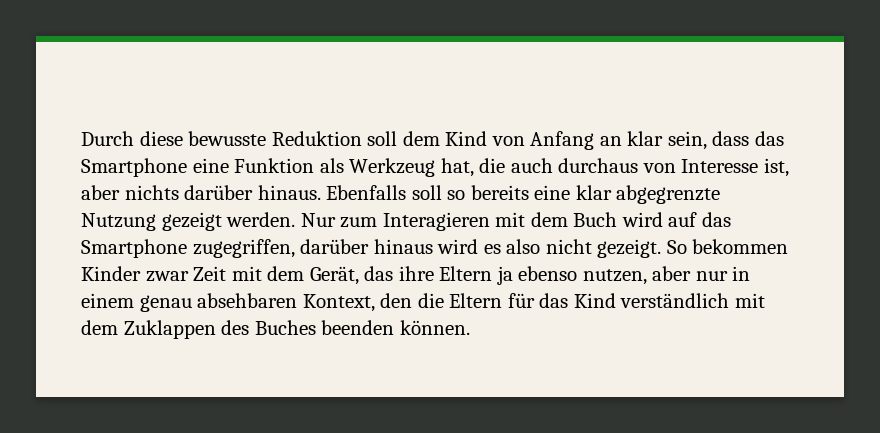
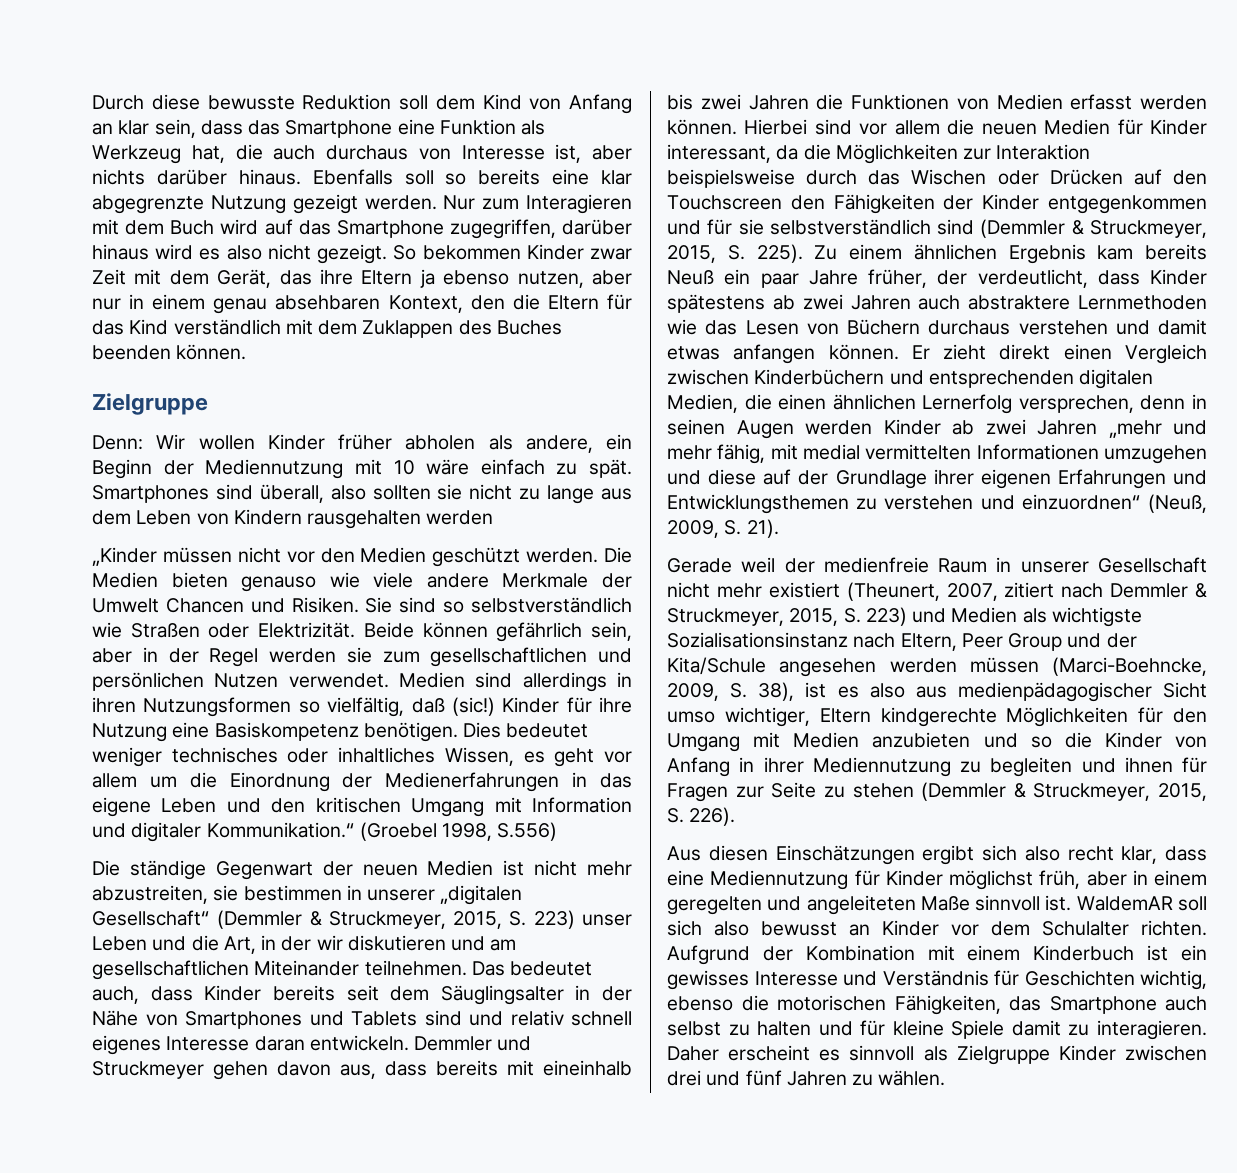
(470, 327) none -> [92,393,208,415] [92,434,632,453] [92,459,632,479] [92,484,633,504] [92,509,494,529] [92,547,632,567] [92,572,632,592] [92,597,632,613] [92,622,632,642] [92,647,632,667] [92,672,632,692] [92,697,632,717] [92,722,589,742] [92,747,632,767] [92,772,632,792] [92,797,632,817] [92,822,558,842] [92,860,632,880] [92,885,523,905] [92,910,632,929] [92,935,517,954] [92,960,593,980] [92,985,632,1005] [92,1010,632,1029] [92,1035,532,1055] [92,1060,632,1080] [667,94,1207,110] [667,119,1207,135] [667,144,1091,164] [667,169,1207,188] [667,194,1207,214] [667,219,1207,238] [667,244,1207,264] [667,269,1207,288] [667,294,1207,313] [667,319,1207,335] [667,344,1207,364] [667,369,1154,389] [667,394,1207,414] [667,419,1207,439] [667,444,1207,464] [667,469,1207,489] [667,494,1207,514] [667,519,779,538] [667,557,1207,573] [667,582,1207,601] [667,607,1142,627] [667,632,1137,651] [667,657,1207,677] [667,682,1207,702] [667,707,1207,727] [667,732,1207,752] [667,757,1207,777] [667,782,1207,802] [667,807,736,826] [667,845,1207,865] [667,870,1207,890] [667,895,1207,915] [667,920,1207,936] [667,945,1207,965] [667,970,1207,990] [667,995,1207,1015] [667,1020,1207,1040] [667,1045,1207,1065] [667,1070,946,1086] // Zielgruppe // Denn: Wir wollen Kinder früher abholen als andere, ein Beginn der Mediennutzung mit 10 wäre einfach zu spät. Smartphones sind überall, also sollten sie nicht zu lange aus dem Leben von Kindern rausgehalten werden // „Kinder müssen nicht vor den Medien geschützt werden. Die Medien bieten genauso wie viele andere Merkmale der Umwelt Chancen und Risiken. Sie sind so selbstverständlich wie Straßen oder Elektrizität. Beide können gefährlich sein, aber in der Regel werden sie zum gesellschaftlichen und persönlichen Nutzen verwendet. Medien sind allerdings in ihren Nutzungsformen so vielfältig, daß (sic!) Kinder für ihre Nutzung eine Basiskompetenz benötigen. Dies bedeutet weniger technisches oder inhaltliches Wissen, es geht vor allem um die Einordnung der Medienerfahrungen in das eigene Leben und den kritischen Umgang mit Information und digitaler Kommunikation.“ (Groebel 1998, S.556) // Die ständige Gegenwart der neuen Medien ist nicht mehr abzustreiten, sie bestimmen in unserer „digitalen Gesellschaft“ (Demmler & Struckmeyer, 2015, S. 223) unser Leben und die Art, in der wir diskutieren und am gesellschaftlichen Miteinander teilnehmen. Das bedeutet auch, dass Kinder bereits seit dem Säuglingsalter in der Nähe von Smartphones und Tablets sind und relativ schnell eigenes Interesse daran entwickeln. Demmler und Struckmeyer gehen davon aus, dass bereits mit eineinhalb bis zwei Jahren die Funktionen von Medien erfasst werden können. Hierbei sind vor allem die neuen Medien für Kinder interessant, da die Möglichkeiten zur Interaktion beispielsweise durch das Wischen oder Drücken auf den Touchscreen den Fähigkeiten der Kinder entgegenkommen und für sie selbstverständlich sind (Demmler & Struckmeyer, 2015, S. 225). Zu einem ähnlichen Ergebnis kam bereits Neuß ein paar Jahre früher, der verdeutlicht, dass Kinder spätestens ab zwei Jahren auch abstraktere Lernmethoden wie das Lesen von Büchern durchaus verstehen und damit etwas anfangen können. Er zieht direkt einen Vergleich zwischen Kinderbüchern und entsprechenden digitalen Medien, die einen ähnlichen Lernerfolg versprechen, denn in seinen Augen werden Kinder ab zwei Jahren „mehr und mehr fähig, mit medial vermittelten Informationen umzugehen und diese auf der Grundlage ihrer eigenen Erfahrungen und Entwicklungsthemen zu verstehen und einzuordnen“ (Neuß, 2009, S. 21). // Gerade weil der medienfreie Raum in unserer Gesellschaft nicht mehr existiert (Theunert, 2007, zitiert nach Demmler & Struckmeyer, 2015, S. 223) und Medien als wichtigste Sozialisationsinstanz nach Eltern, Peer Group und der Kita/Schule angesehen werden müssen (Marci-Boehncke, 2009, S. 38), ist es also aus medienpädagogischer Sicht umso wichtiger, Eltern kindgerechte Möglichkeiten für den Umgang mit Medien anzubieten und so die Kinder von Anfang in ihrer Mediennutzung zu begleiten und ihnen für Fragen zur Seite zu stehen (Demmler & Struckmeyer, 2015, S. 226). // Aus diesen Einschätzungen ergibt sich also recht klar, dass eine Mediennutzung für Kinder möglichst früh, aber in einem geregelten und angeleiteten Maße sinnvoll ist. WaldemAR soll sich also bewusst an Kinder vor dem Schulalter richten. Aufgrund der Kombination mit einem Kinderbuch ist ein gewisses Interesse und Verständnis für Geschichten wichtig, ebenso die motorischen Fähigkeiten, das Smartphone auch selbst zu halten und für kleine Spiele damit zu interagieren. Daher erscheint es sinnvoll als Zielgruppe Kinder zwischen drei und fünf Jahren zu wählen.

